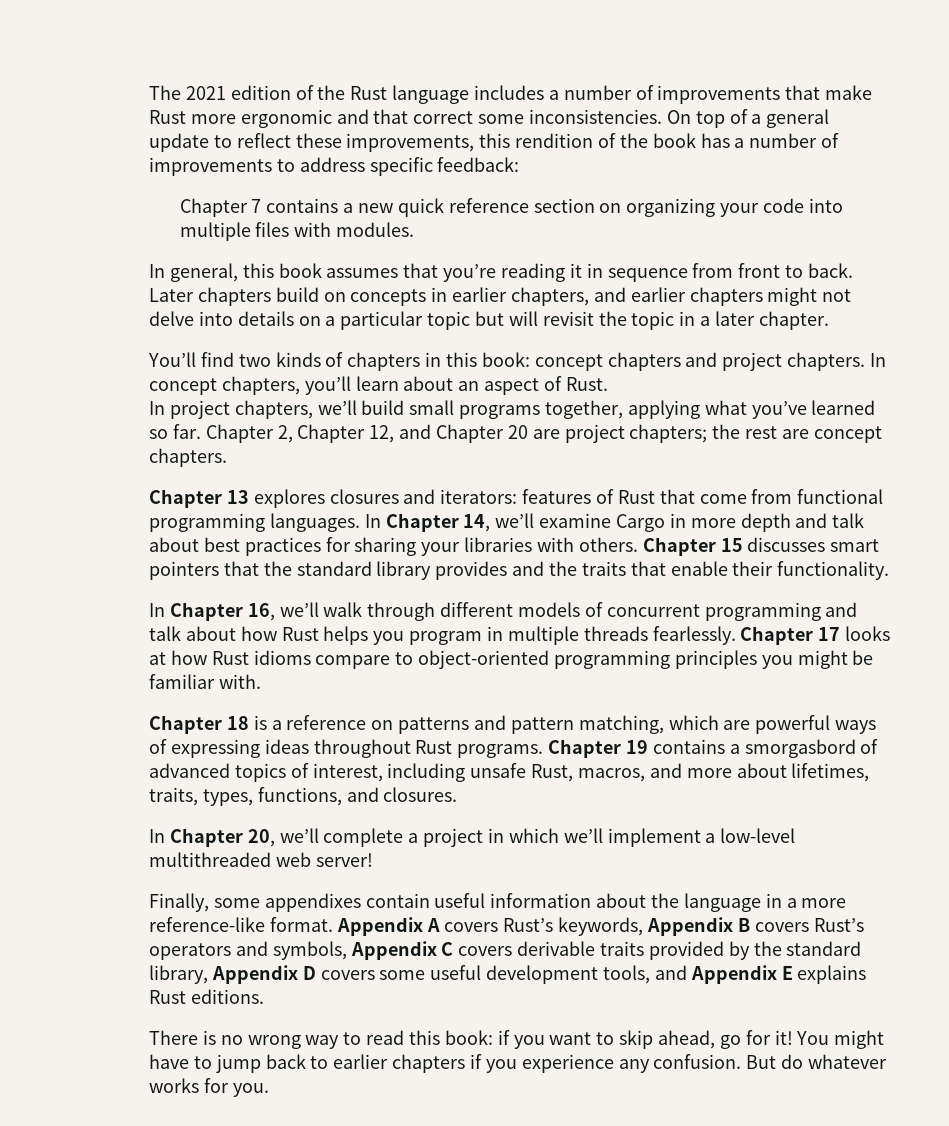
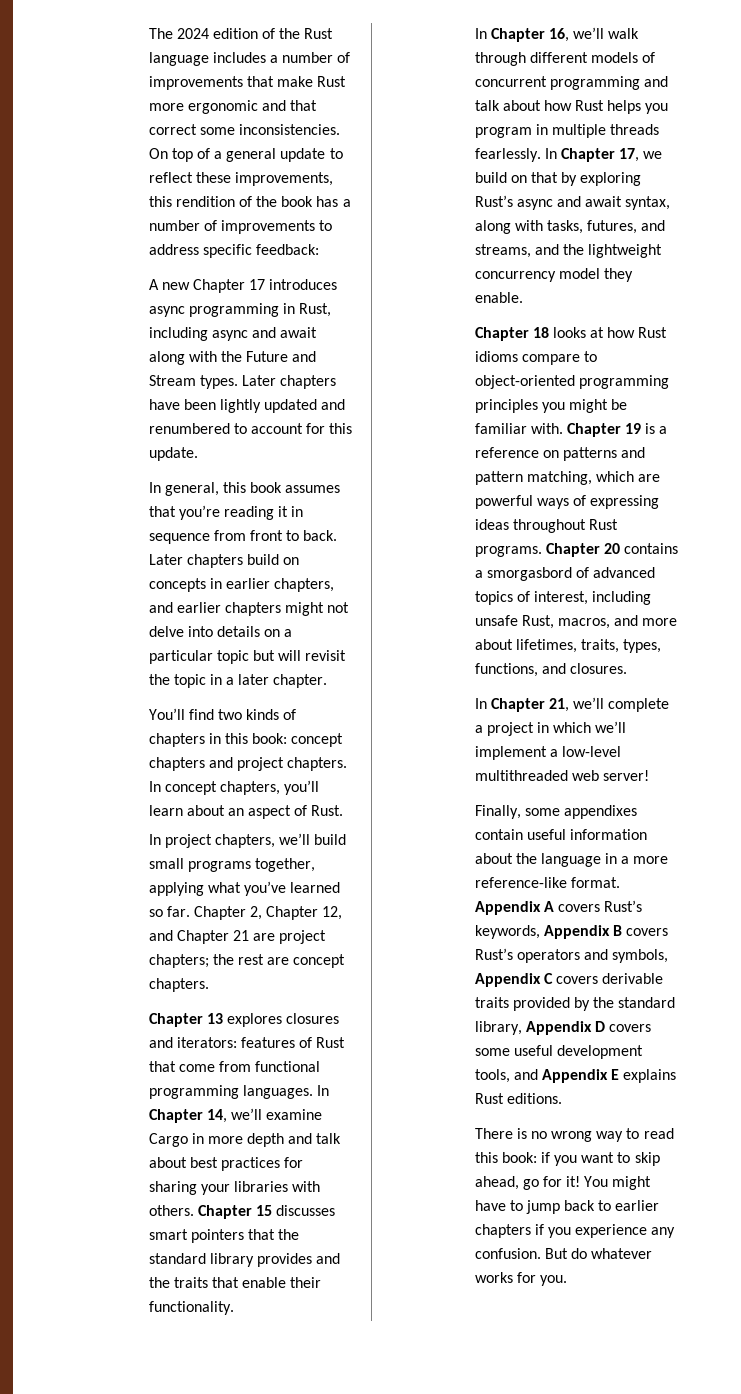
[185,86,226,100] 2021 -> [176,28,209,39] 2024
[179,198,843,217] [179,222,415,241] Chapter 7 contains a new quick reference section on organizing your code into multiple files with modules. -> [148,279,338,293] [148,303,332,317] [148,327,318,341] [148,351,317,365] [148,375,337,389] [148,399,346,413] [148,423,353,434] [148,447,198,461] A new Chapter 17 introduces async programming in Rust, including async and await along with the Future and Stream types. Later chapters have been lightly updated and renumbered to account for this update.
[507,425,528,439] 20 -> [232,930,249,941] 21
[740,626,841,645] Chapter 17 -> [544,148,663,162] [474,172,642,186] [474,195,671,210] [474,220,666,234] [474,244,663,258] [474,268,633,282] [474,292,523,303] [474,327,549,341] In Chapter 17, we build on that by exploring Rust’s async and await syntax, along with tasks, futures, and streams, and the lightweight concurrency model they enable. // Chapter 18
[148,715,249,734] // Chapter 18 -> [566,423,642,437] Chapter 19
[625,740,648,754] 19 -> [603,543,620,554] 20
[247,829,275,847] 20, -> [548,698,569,712] 21,

